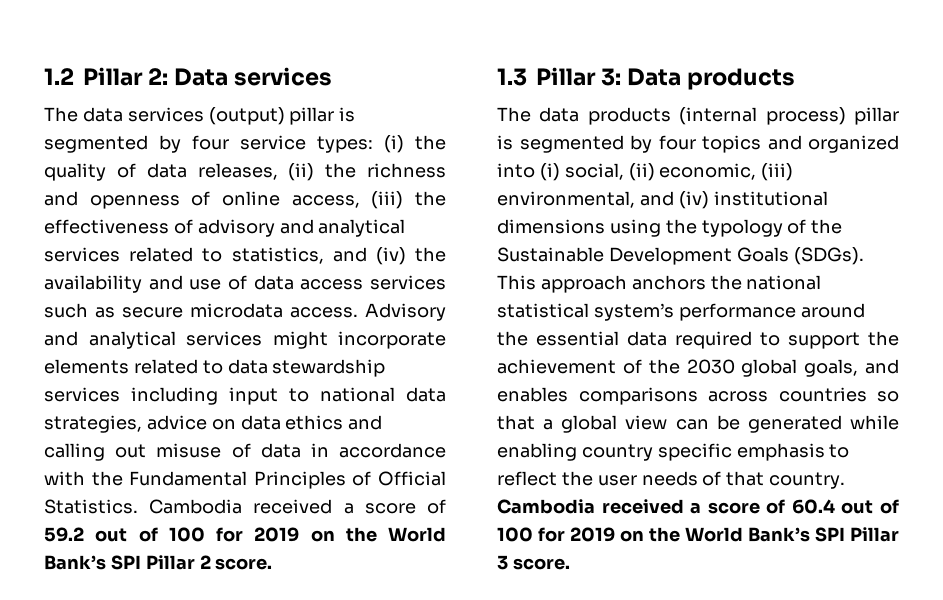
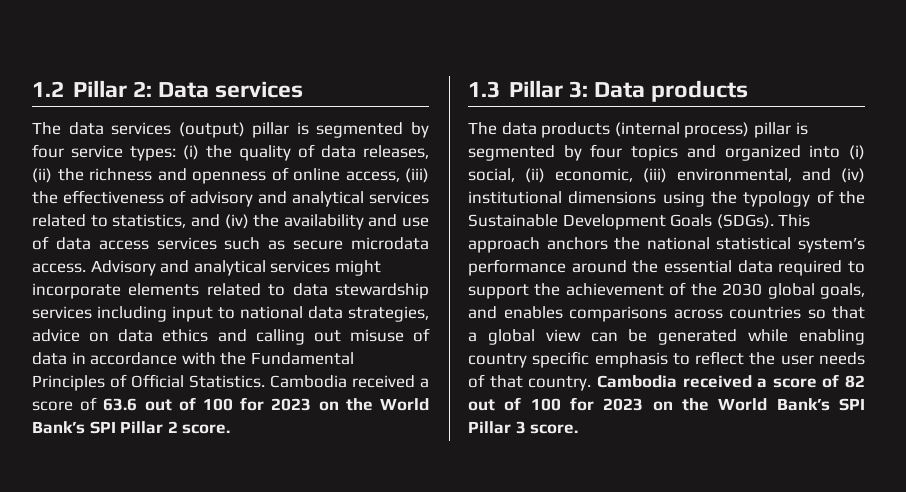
[44,527,300,542] 59.2 out of 100 for 2019 -> [103,397,312,411] 63.6 out of 100 for 2023
[791,499,899,514] [497,527,615,542] 60.4 out of 100 for 2019 -> [845,375,865,388] [468,397,644,411] 82 out of 100 for 2023

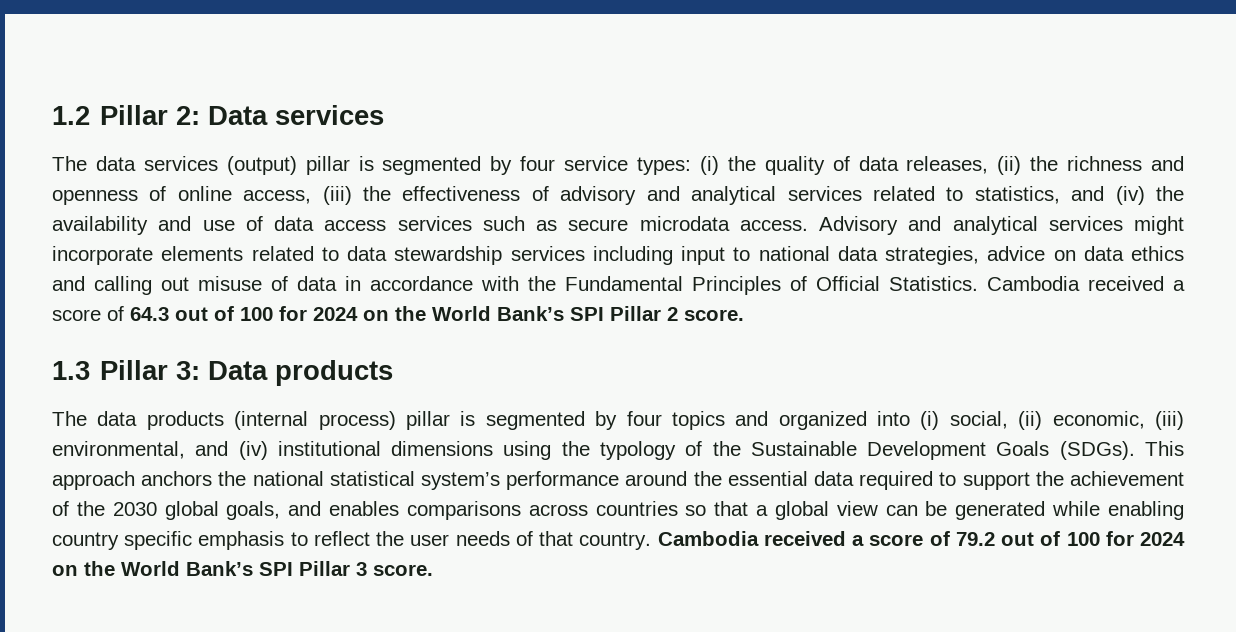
[103,397,312,411] 63.6 out of 100 for 2023 -> [130,306,358,321] 64.3 out of 100 for 2024
[845,375,865,388] [468,397,644,411] 82 out of 100 for 2023 -> [955,531,1185,546] 79.2 out of 100 for 2024

